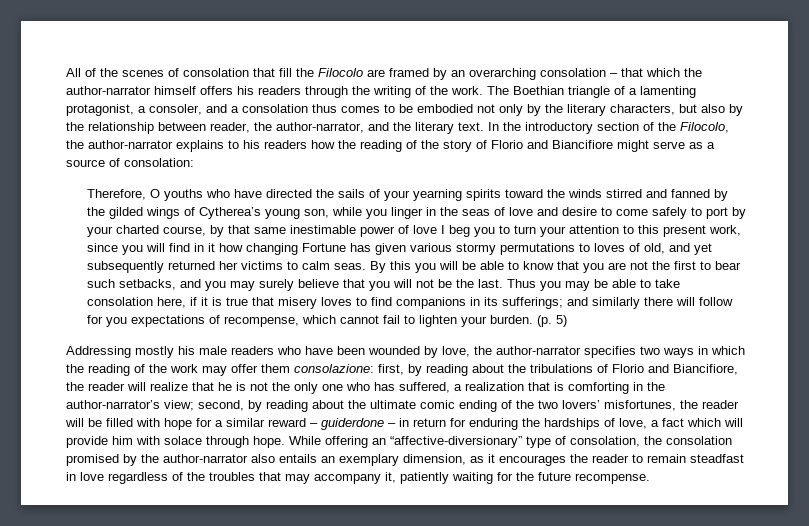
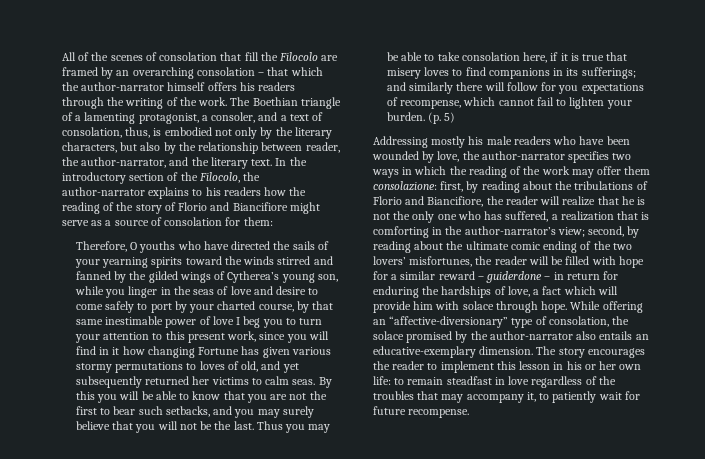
[242,104,413,113] consolation thus comes to be -> [289,112,324,121] [62,127,162,138] text of consolation, thus, is
[124,158,194,167] consolation: -> [164,217,273,226] consolation for them:
[666,436,732,445] consolation -> [373,331,404,340] solace
[339,454,629,466] exemplary dimension, as it encourages the reader -> [373,346,645,358] [373,361,642,373] [373,376,391,385] educative-exemplary dimension. The story encourages the reader to implement this lesson in his or her own life:
[400,472,534,484] patiently waiting for the -> [539,391,640,403] to patiently wait for

